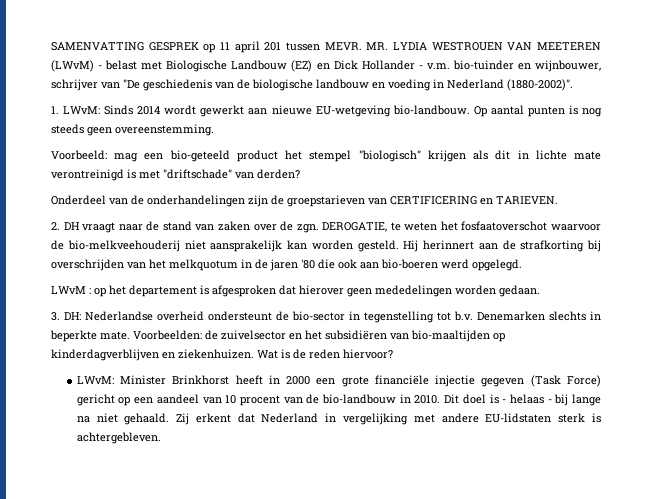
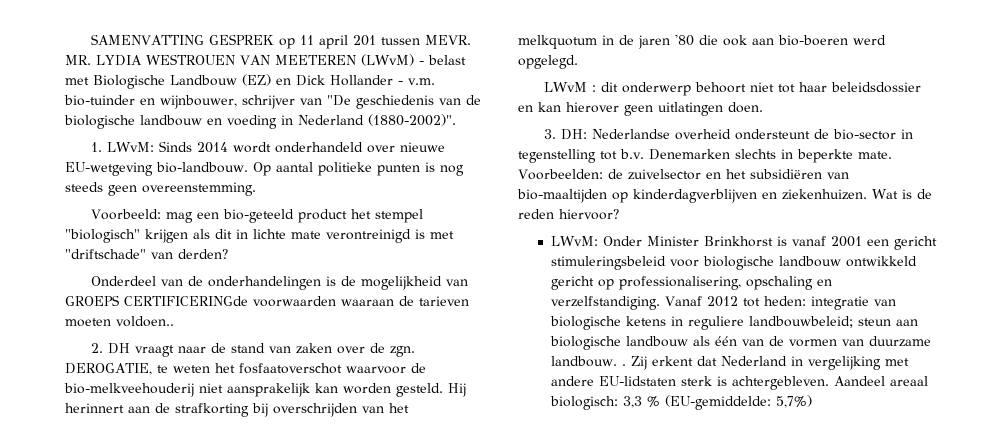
[200,105,268,117] gewerkt aan -> [274,142,395,153] onderhandeld over
(524, 110) none -> [317,162,372,176] politieke
[248,195,558,207] zijn de groepstarieven van CERTIFICERING en TARIEVEN. -> [325,276,468,290] [65,295,469,307] [65,316,174,327] is de mogelijkheid van GROEPS CERTIFICERINGde voorwaarden waaraan de tarieven moeten voldoen..
[94,285,540,297] op het departement is afgesproken dat hierover geen mededelingen worden gedaan. -> [600,82,921,96] [518,102,763,116] dit onderwerp behoort niet tot haar beleidsdossier en kan hierover geen uitlatingen doen.
(114, 380) none -> [602,236,642,246] Onder
[235,375,601,387] [76,394,601,406] [76,413,170,425] heeft in 2000 een grote financiële injectie gegeven (Task Force) gericht op een aandeel van 10 procent van de bio-landbouw in 2010. Dit doel is - helaas - bij lange na niet gehaald. -> [776,236,937,250] [550,256,917,270] [550,276,832,290] [550,296,896,310] [549,316,918,330] [549,336,931,350] [550,356,626,367] is vanaf 2001 een gericht stimuleringsbeleid voor biologische landbouw ontwikkeld gericht op professionalisering, opschaling en verzelfstandiging. Vanaf 2012 tot heden: integratie van biologische ketens in reguliere landbouwbeleid; steun aan biologische landbouw als één van de vormen van duurzame landbouw. .
(161, 438) none -> [833,376,928,386] [549,395,812,410] Aandeel areaal biologisch: 3,3 % (EU-gemiddelde: 5,7%)

